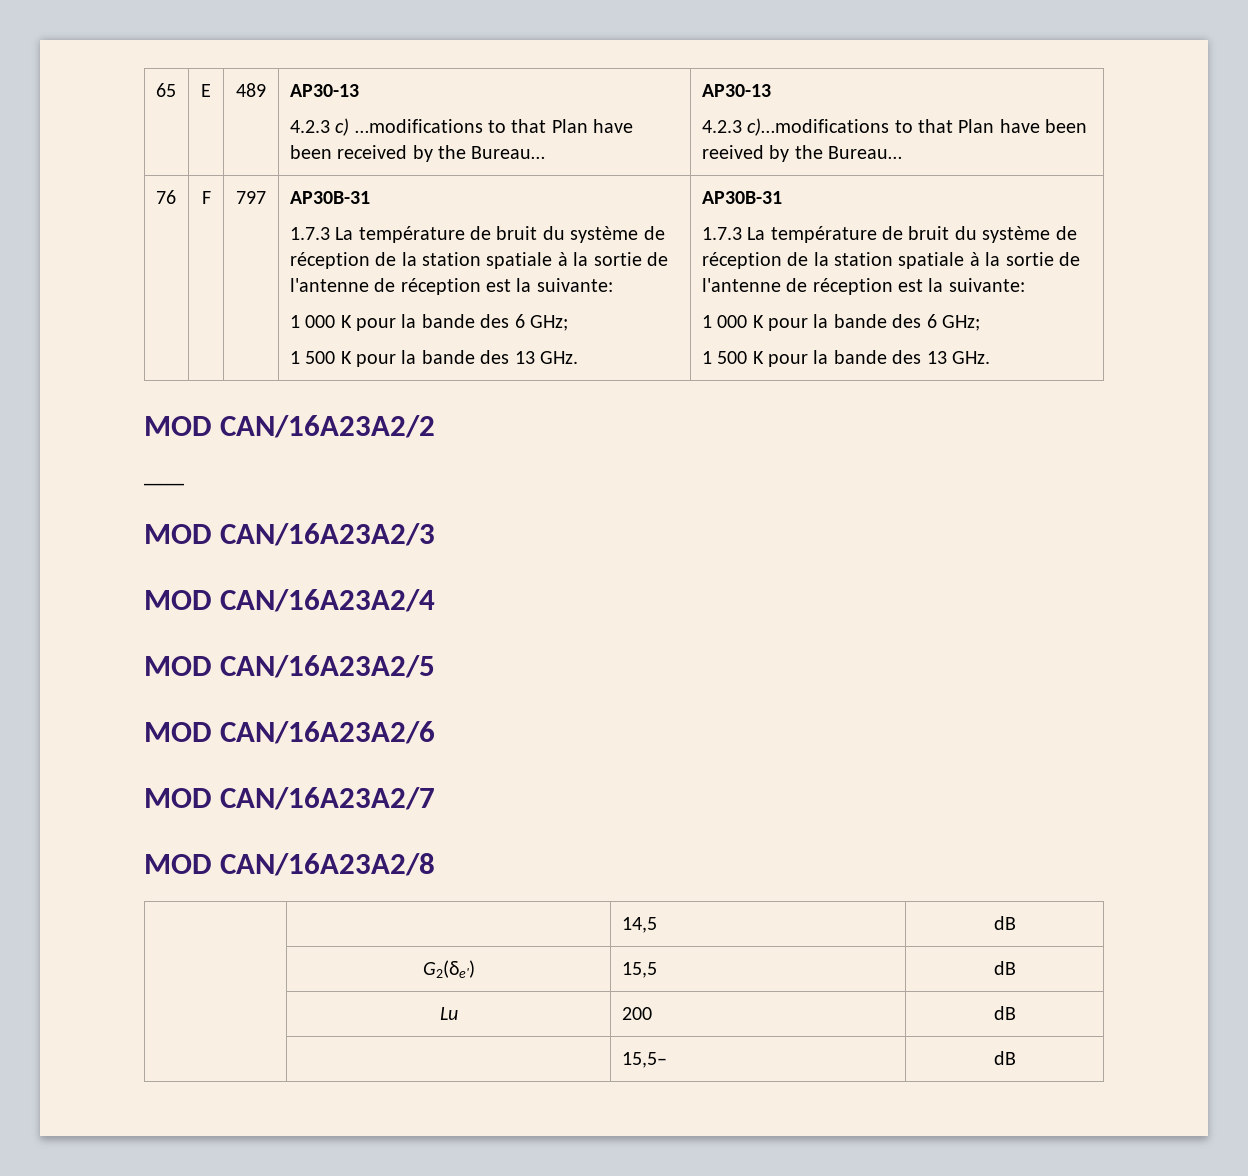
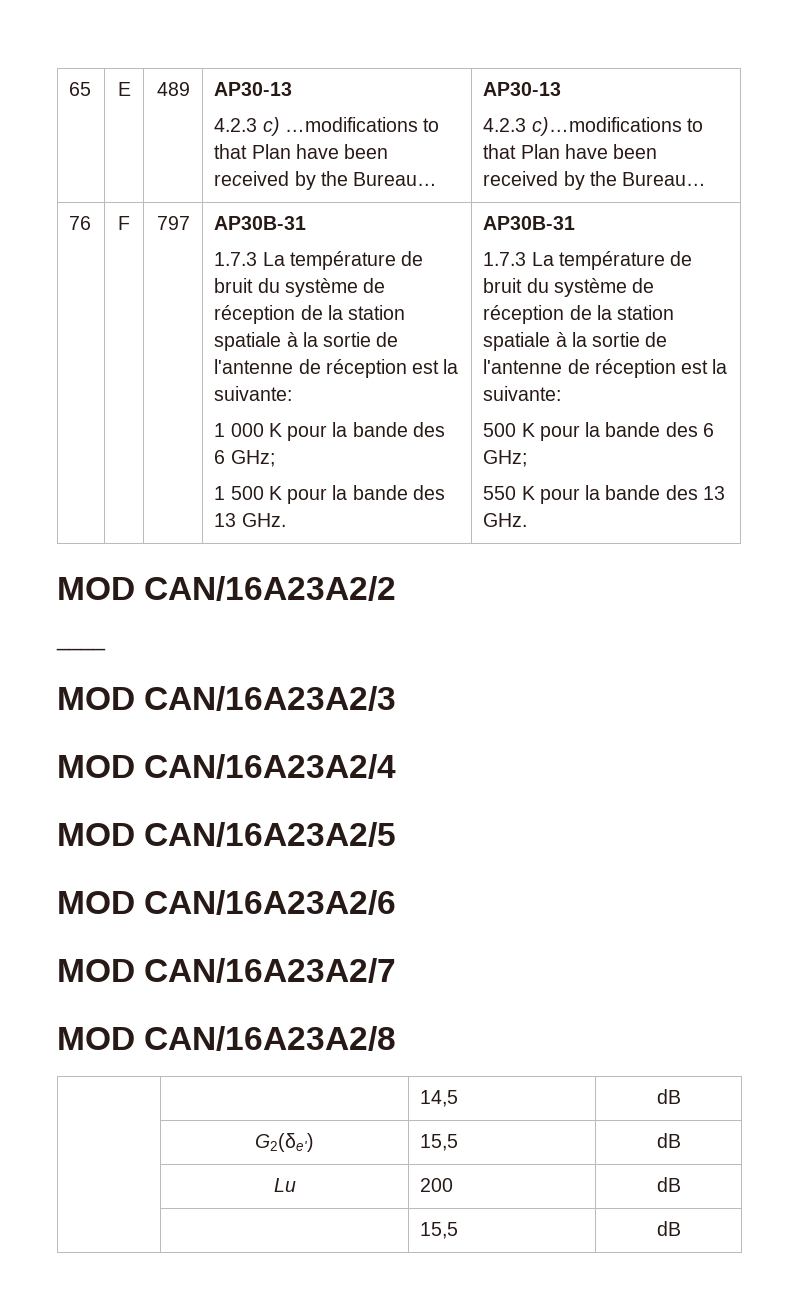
[701,145,764,159] reeived -> [483,171,559,186] received
[701,314,981,331] [701,351,748,364] 1 000 K pour la bande des 6 GHz; // 1 500 -> [483,422,714,441] [483,450,528,467] [483,486,517,500] 500 K pour la bande des 6 GHz; // 550
[621,1052,667,1068] 15,5– -> [420,1222,459,1239] 15,5

